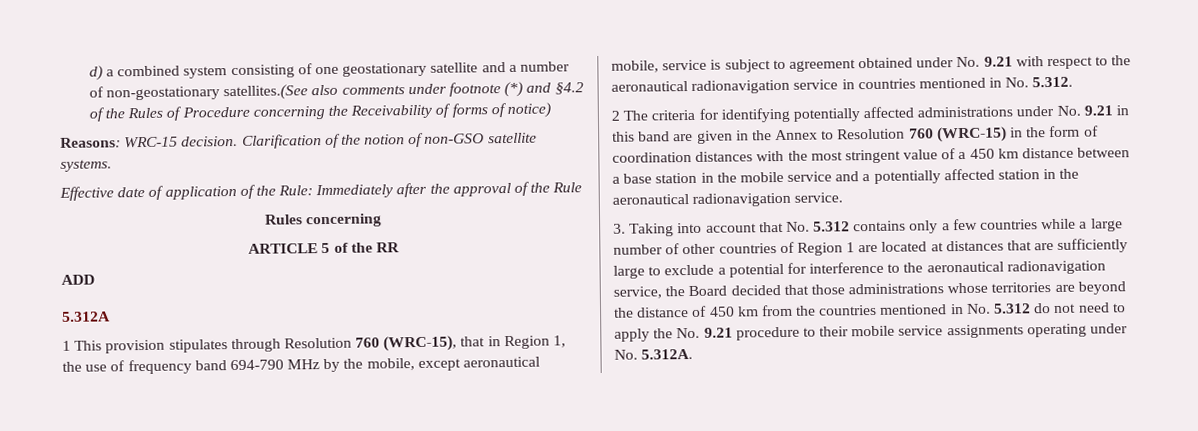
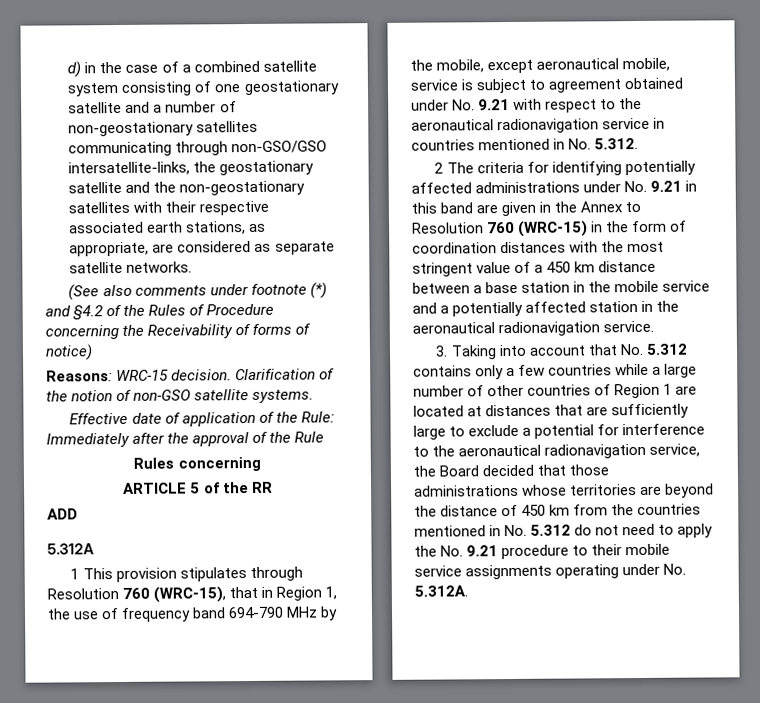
(103, 73) none -> [84,61,179,74] in the case of
(181, 71) none -> [262,60,317,72] satellite
[223,84,309,101] satellites.(See -> [196,120,259,133] [68,140,328,157] [68,160,315,176] [68,180,306,196] [68,200,270,216] [68,221,267,235] [69,240,335,257] [69,261,193,274] [68,284,100,301] satellites communicating through non-GSO/GSO intersatellite-links, the geostationary satellite and the non-geostationary satellites with their respective associated earth stations, as appropriate, are considered as separate satellite networks. // (See

